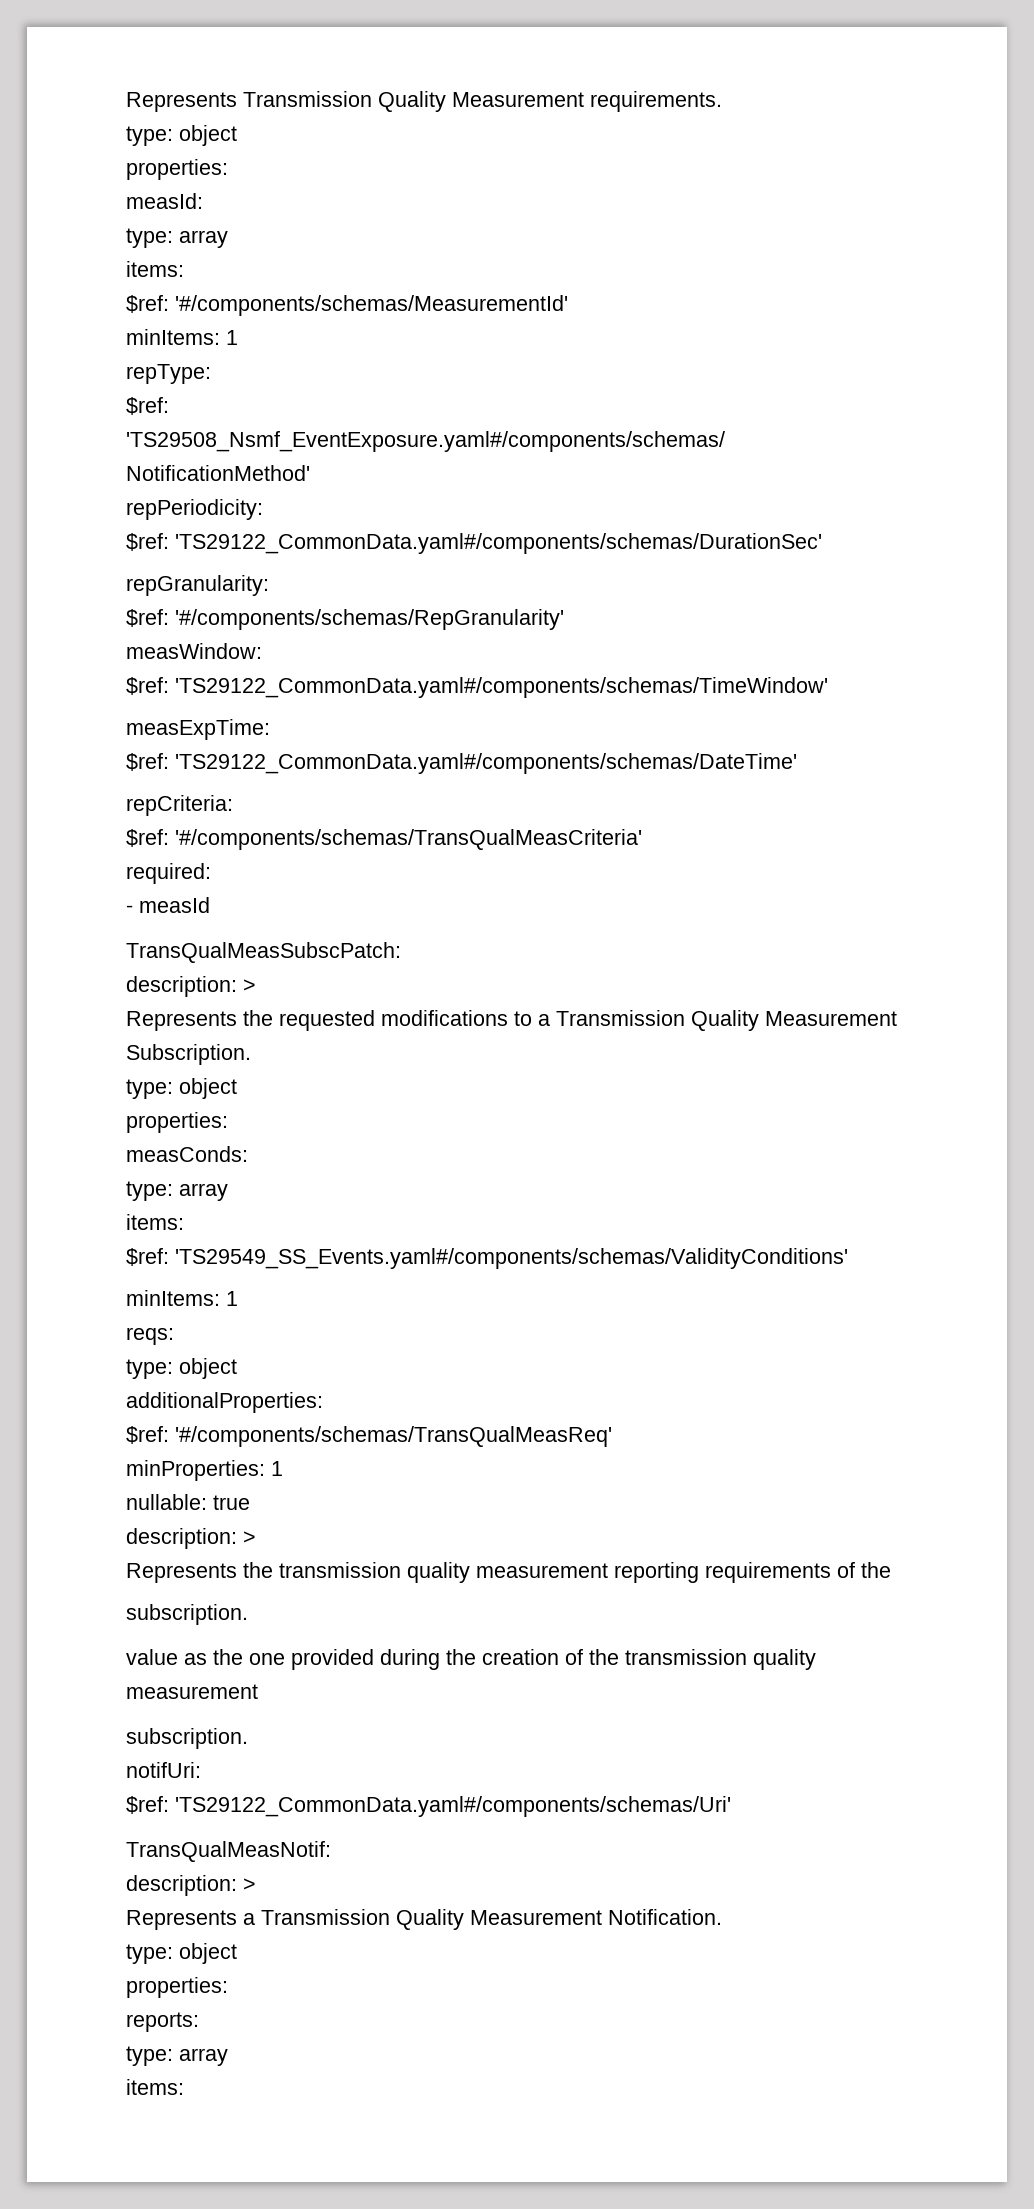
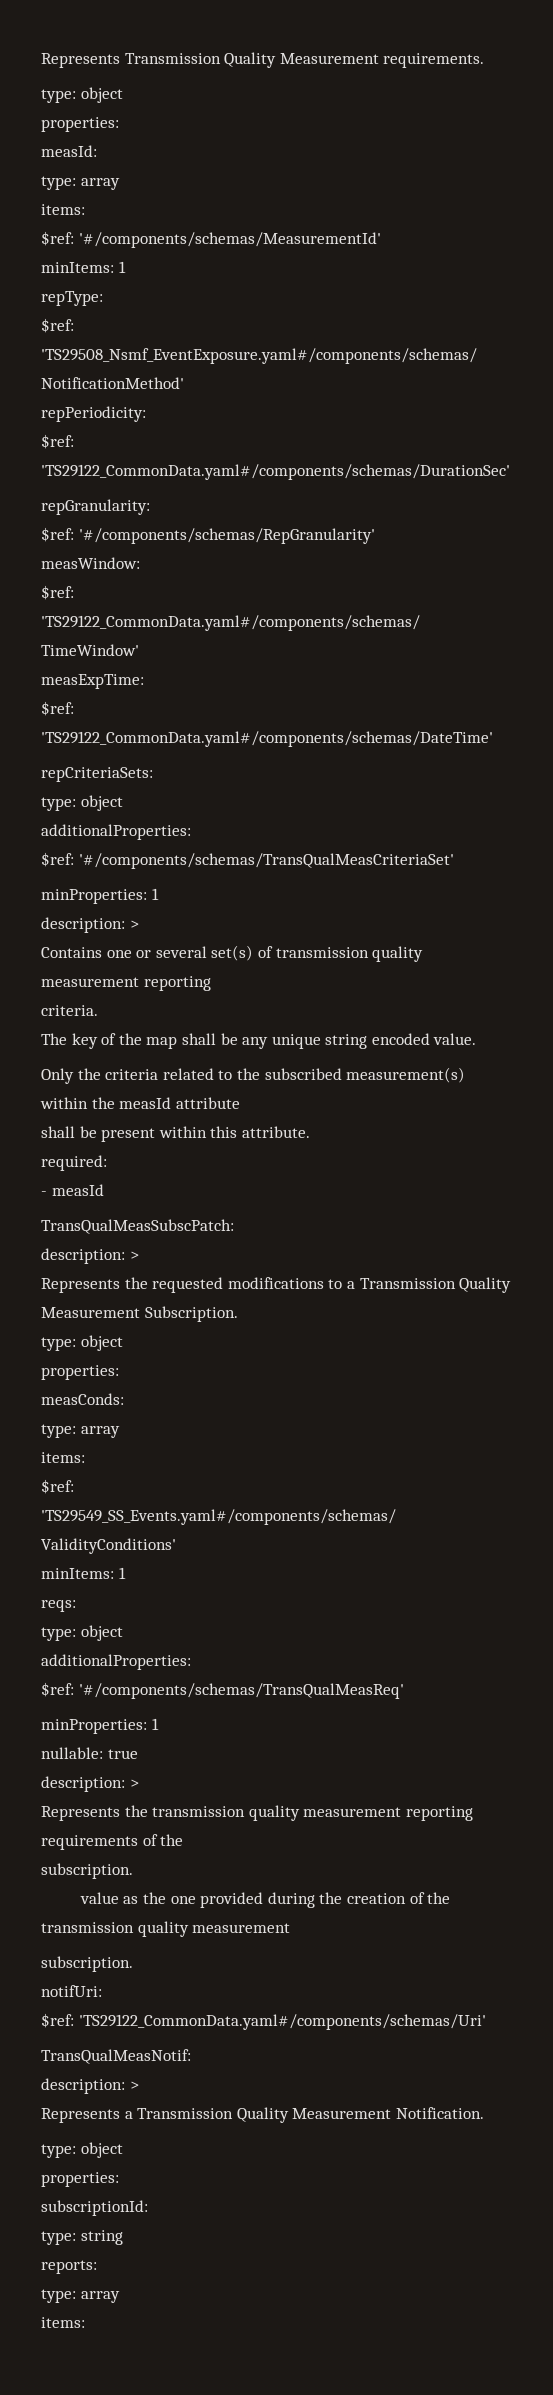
[126,795,233,816] [126,829,642,850] repCriteria: // $ref: '#/components/schemas/TransQualMeasCriteria' -> [41,767,153,782] [41,795,123,811] [41,824,191,840] [41,852,454,869] [41,888,159,904] [41,917,139,933] [41,945,424,962] [41,976,211,991] [41,1005,98,1016] [41,1033,477,1049] [41,1067,466,1084] [40,1097,240,1109] [41,1126,310,1142] repCriteriaSets: // type: object // additionalProperties: // $ref: '#/components/schemas/TransQualMeasCriteriaSet' // minProperties: 1 // description: > // Contains one or several set(s) of transmission quality measurement reporting // criteria. // The key of the map shall be any unique string encoded value. // Only the criteria related to the subscribed measurement(s) within the measId attribute // shall be present within this attribute.
(228, 1987) none -> [41,2200,148,2216] [41,2230,123,2245] // subscriptionId: // type: string

